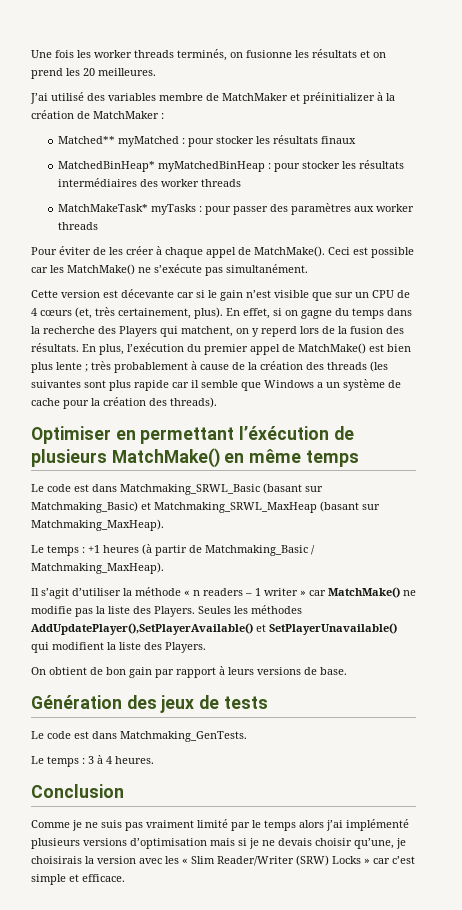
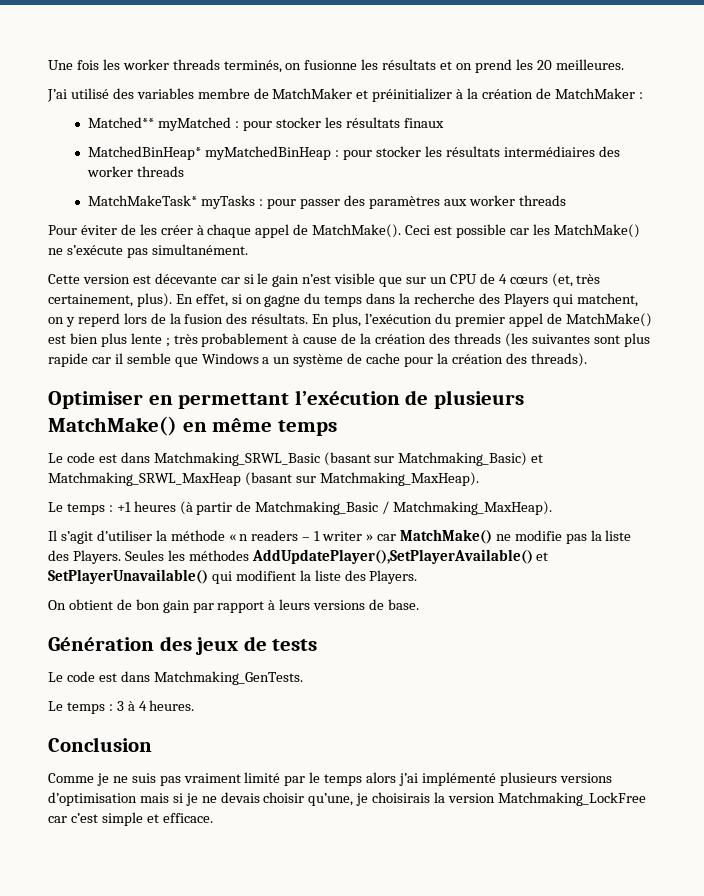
[239,426,330,440] l’éxécution -> [294,390,400,405] l’exécution
[139,855,370,866] avec les « Slim Reader/Writer (SRW) Locks » -> [497,792,646,806] Matchmaking_LockFree

